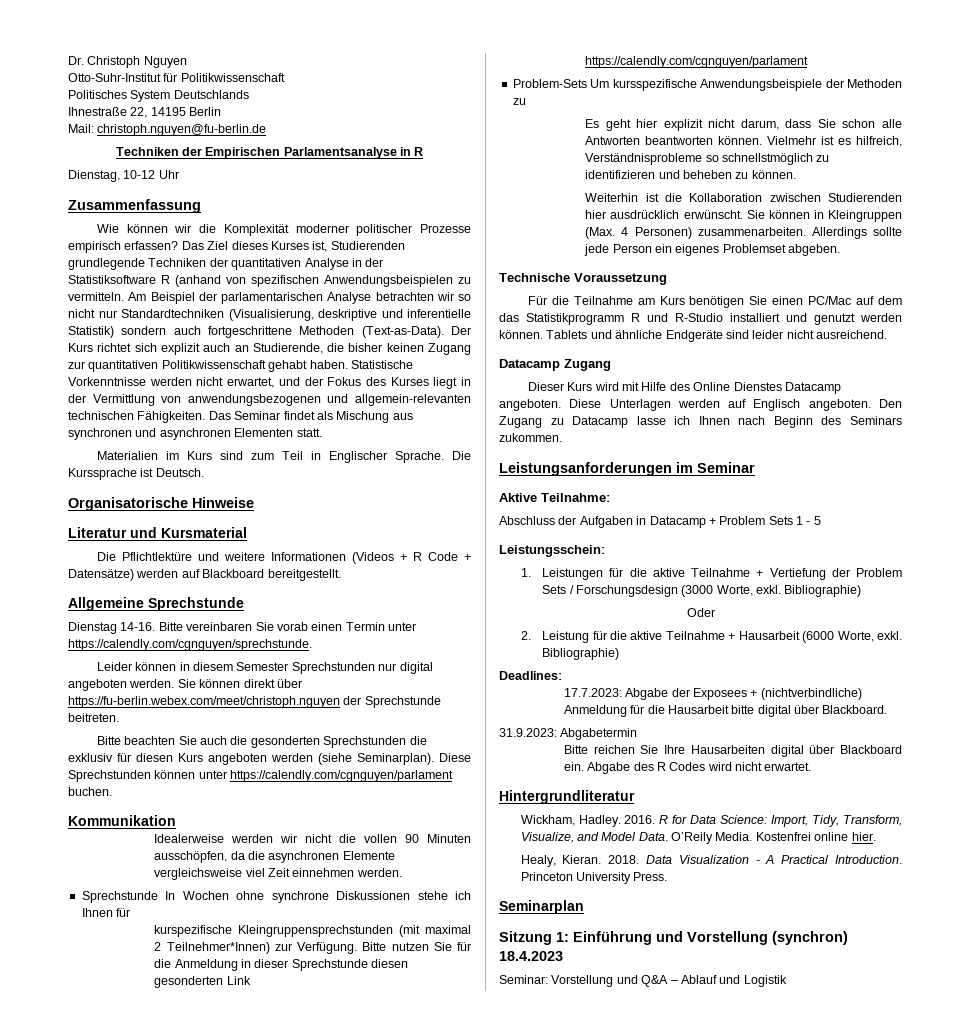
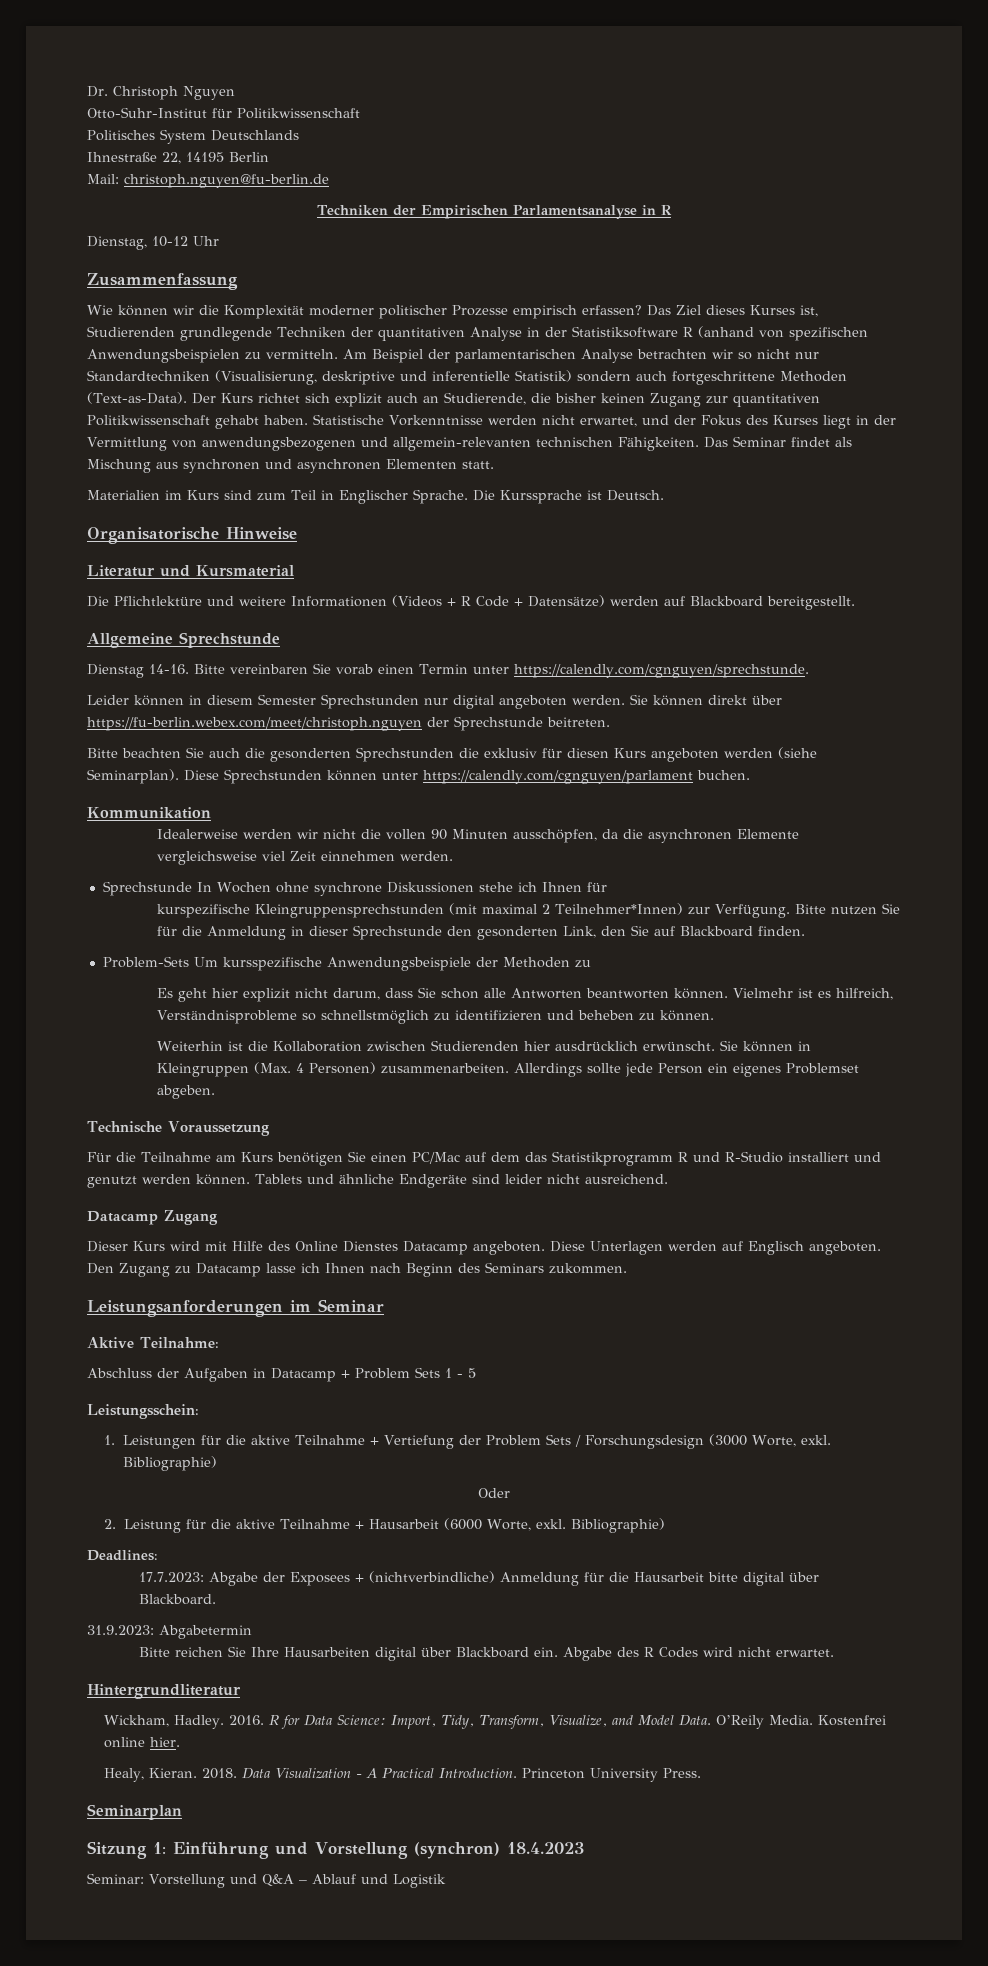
[371,959,409,968] [154,976,251,988] [585,56,809,68] diesen gesonderten Link https://calendly.com/cgnguyen/parlament -> [446,925,805,940] den gesonderten Link, den Sie auf Blackboard finden.

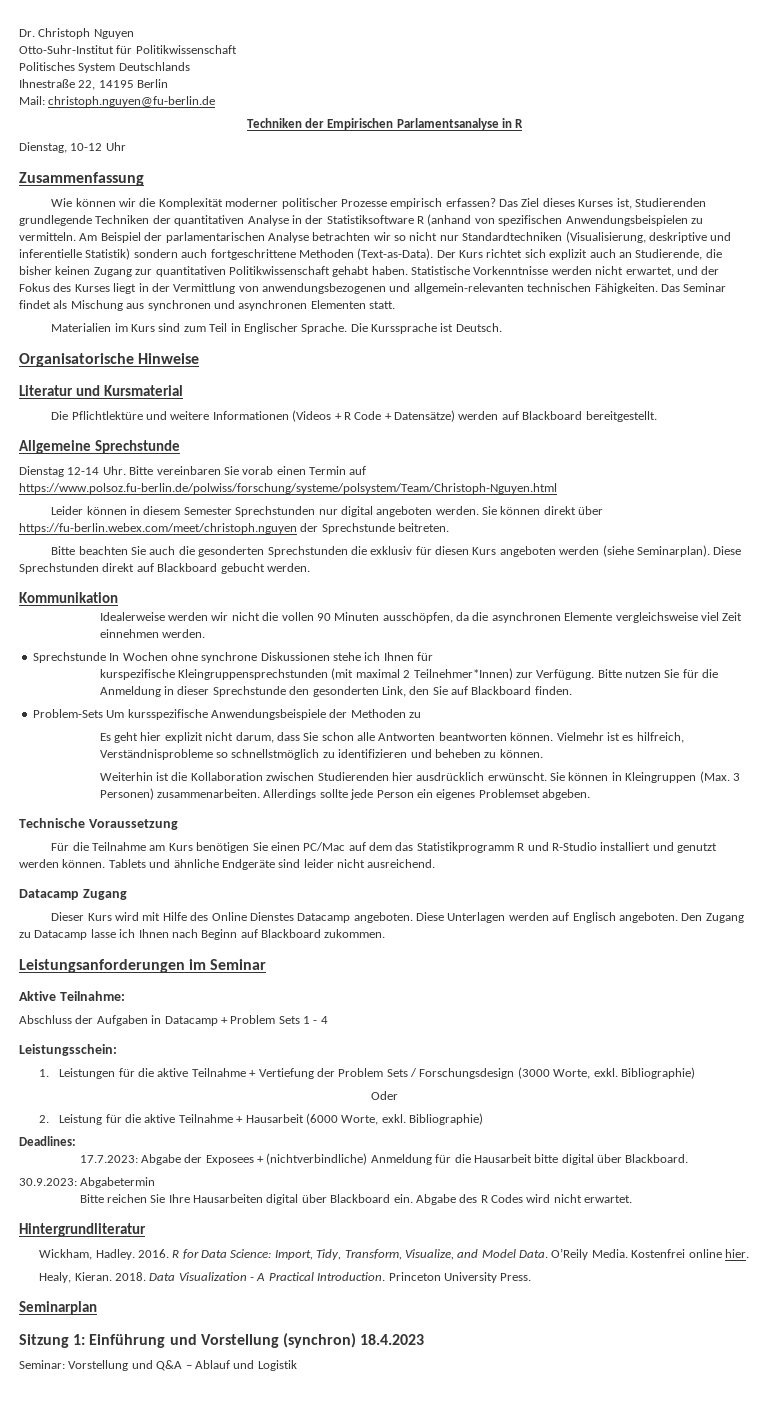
[149,664,189,674] 14-16. -> [67,466,126,475] 12-14 Uhr.
[472,664,809,678] unter https://calendly.com/cgnguyen/sprechstunde. -> [349,466,367,475] [19,483,557,494] auf https://www.polsoz.fu-berlin.de/polwiss/forschung/systeme/polsystem/Team/Christoph-Nguyen.html
[327,770,750,784] können unter https://calendly.com/cgnguyen/parlament buchen. -> [102,563,310,574] direkt auf Blackboard gebucht werden.
[295,1063,304,1073] 4 -> [732,773,740,781] 3
[458,1262,544,1273] des Seminars -> [240,929,321,938] auf Blackboard
[468,1368,476,1378] 5 -> [320,1016,328,1024] 4
[87,1625,154,1636] 31.9.2023: -> [19,1178,77,1186] 30.9.2023:

